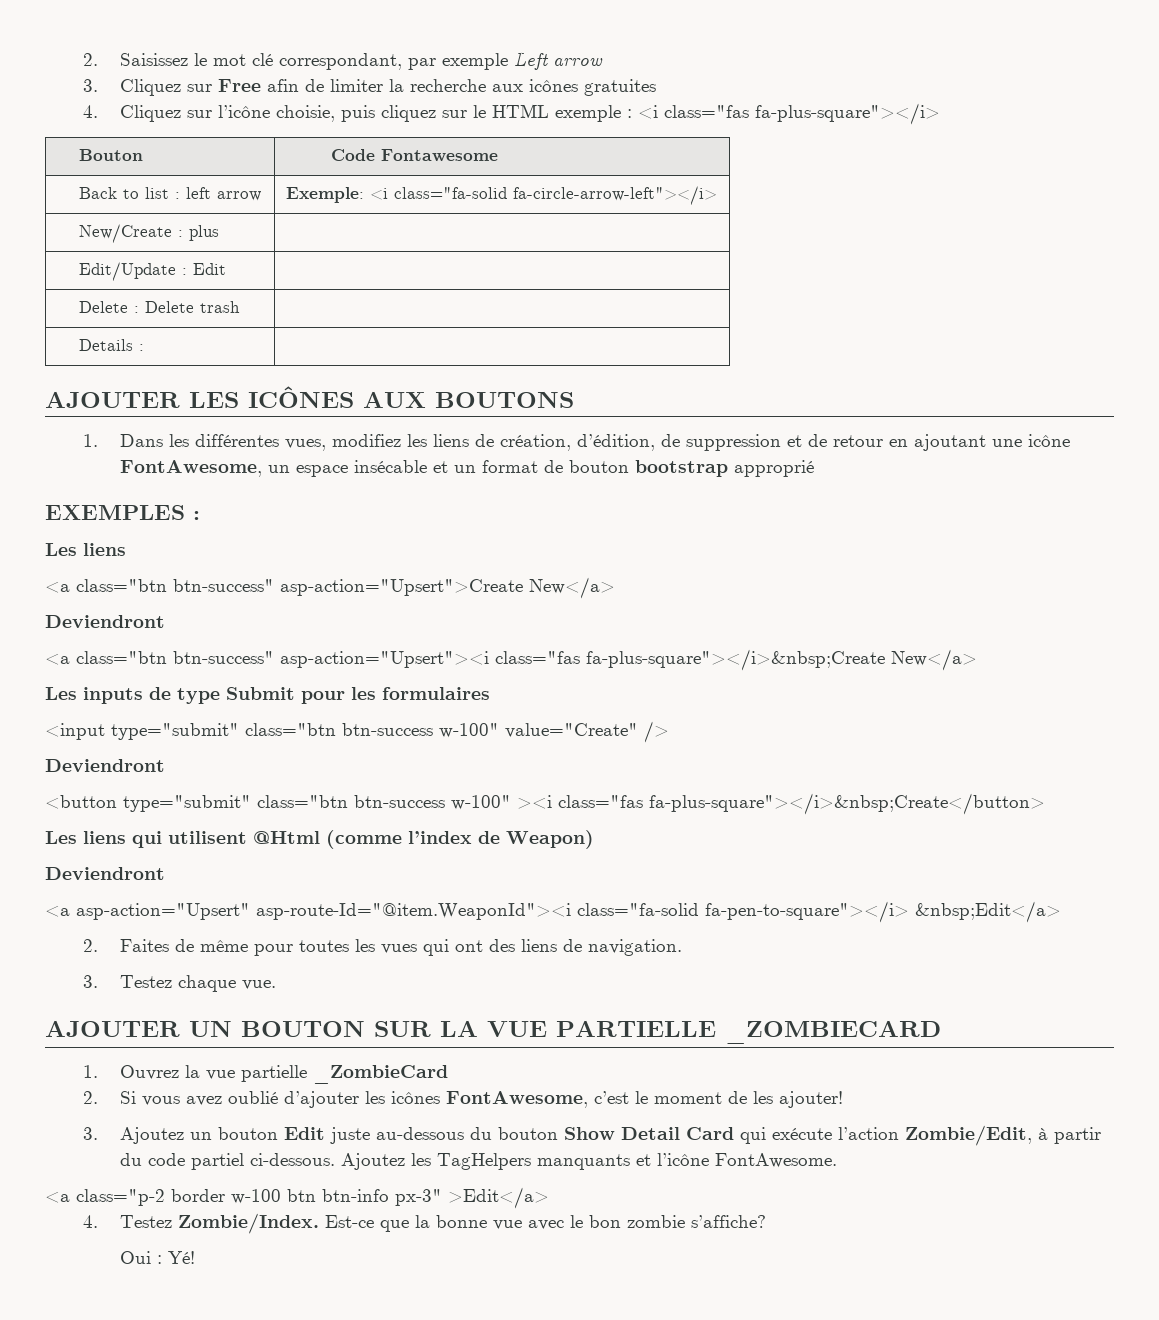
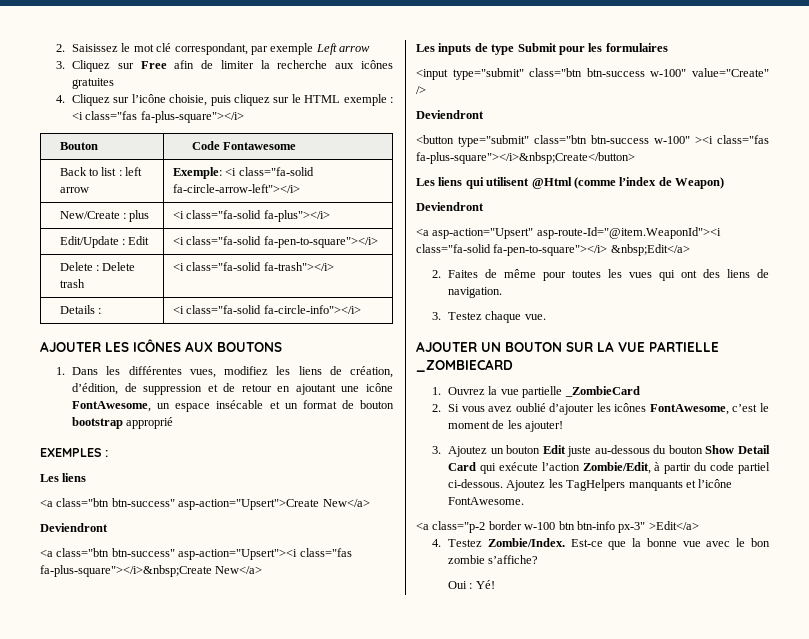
(220, 233) none -> [172,210,330,222] <i class="fa-solid fa-plus"></i>
(227, 269) none -> [172,236,378,248] <i class="fa-solid fa-pen-to-square"></i>
(241, 307) none -> [172,262,334,271] <i class="fa-solid fa-trash"></i>
(145, 347) none -> [172,305,361,314] <i class="fa-solid fa-circle-info"></i>

